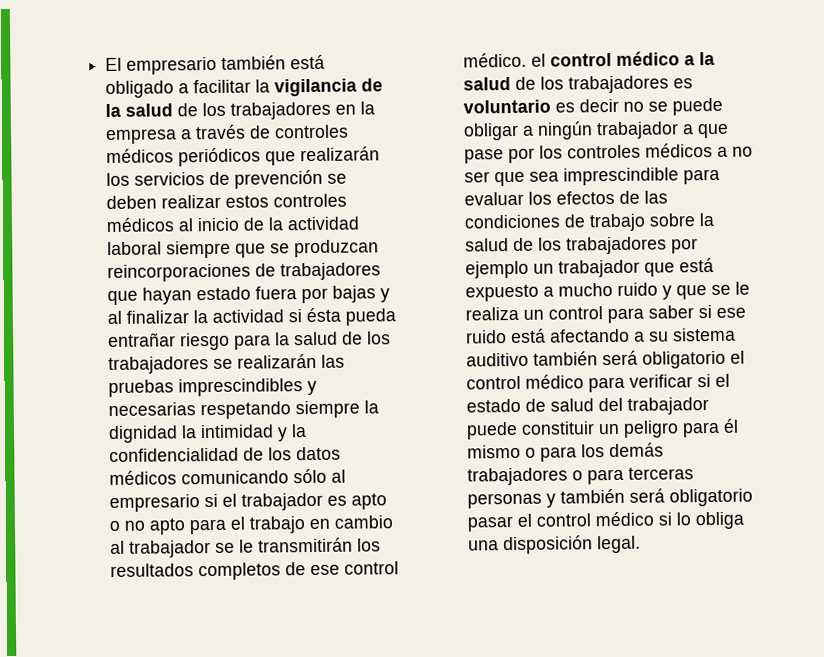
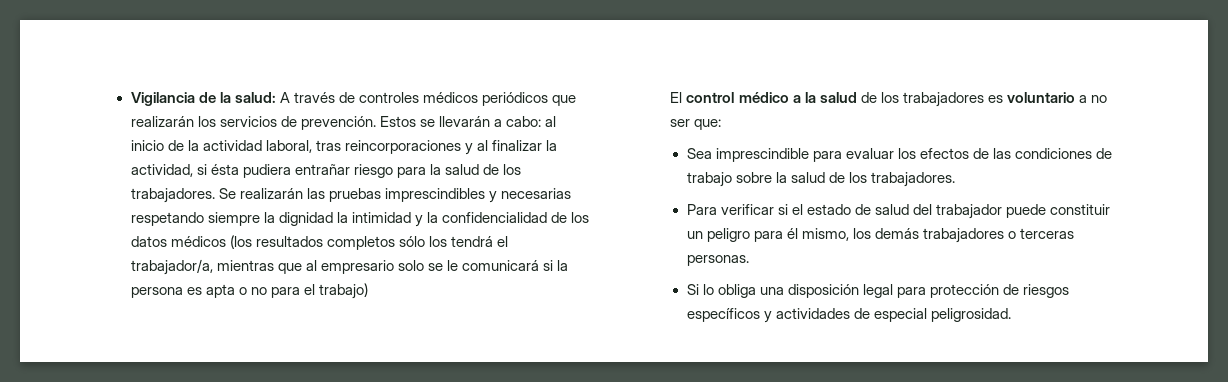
[104,54,325,75] [104,78,383,99] [104,101,375,120] [105,128,192,145] El empresario también está obligado a facilitar la vigilancia de la salud de los trabajadores en la empresa a -> [130,92,290,106] Vigilancia de la salud: A
[233,169,347,189] [105,193,347,210] [105,217,175,233] prevención se deben realizar estos controles médicos -> [300,116,542,130] prevención. Estos se llevarán a cabo:
[106,239,379,259] [106,262,381,283] [106,285,376,306] laboral siempre que se produzcan reincorporaciones de trabajadores que hayan estado fuera por bajas -> [265,140,462,154] laboral, tras reincorporaciones
[211,309,284,323] actividad -> [130,164,193,177] actividad,
[344,308,396,326] pueda -> [242,164,291,178] pudiera
[107,356,233,375] trabajadores se -> [130,188,236,203] trabajadores. Se
[180,468,346,485] [108,492,387,513] comunicando sólo al empresario si el trabajador es apto -> [229,235,509,250] [130,259,569,275] [130,284,235,298] (los resultados completos sólo los tendrá el trabajador/a, mientras que al empresario solo se le comunicará si la persona es apta
[148,518,186,535] apto -> (267, 291) none
[248,515,393,534] [109,537,381,558] [109,561,399,581] [462,52,546,68] trabajo en cambio al trabajador se le transmitirán los resultados completos de ese control médico. el -> [319,283,369,299] [670,92,683,103] trabajo) // El
[554,97,723,116] [462,121,729,141] [463,143,713,164] es decir no se puede obligar a ningún trabajador a que pase por los controles médicos -> (1075, 97) none
[493,171,559,187] que sea -> [694,119,722,130] [686,148,712,159] que: // Sea
[565,236,698,255] [464,257,714,279] [464,281,750,302] [464,305,746,324] [465,327,736,344] [465,350,745,369] [465,374,625,393] trabajadores por ejemplo un trabajador que está expuesto a mucho ruido y que se le realiza un control para saber si ese ruido está afectando a su sistema auditivo también será obligatorio el control médico para -> [871,172,956,187] [686,204,717,215] trabajadores. // Para
[466,444,577,462] mismo o para -> [802,228,850,241] mismo,
[586,467,694,485] [466,488,753,509] [466,511,745,532] [467,535,641,555] para terceras personas y también será obligatorio pasar el control médico si lo obliga una disposición legal. -> [1020,228,1075,239] [686,255,749,266] [686,284,1070,298] [686,308,1012,323] terceras personas. // Si lo obliga una disposición legal para protección de riesgos específicos y actividades de especial peligrosidad.

